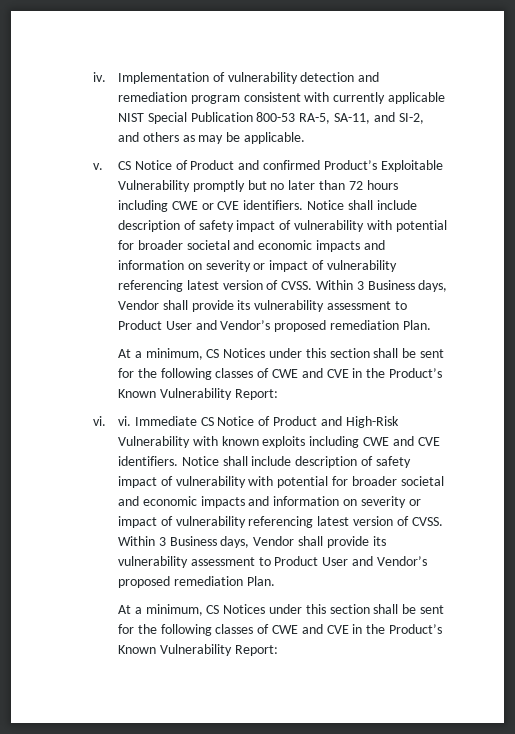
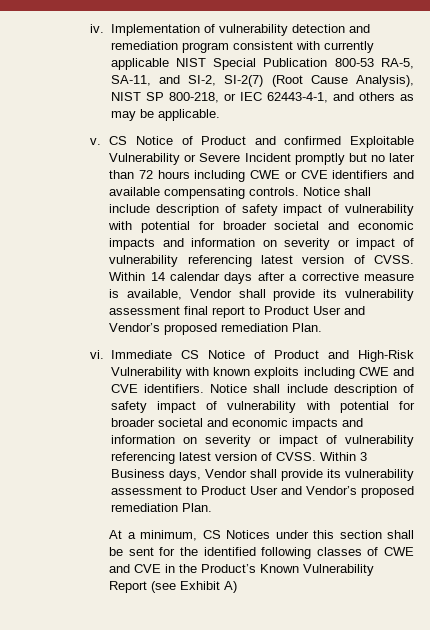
(424, 118) none -> [224,75,414,87] [110,92,328,103] SI-2(7) (Root Cause Analysis), NIST SP 800-218, or IEC 62443-4-1,
[323,160,377,170] Product’s -> (342, 140) none
(191, 186) none -> [184,153,291,162] or Severe Incident
[243,200,304,210] identifiers. -> [332,170,414,179] [109,187,300,199] identifiers and available compensating controls.
[356,280,448,292] [118,300,407,312] [118,320,431,332] [118,348,444,360] [118,368,442,380] [118,388,278,400] [92,416,132,426] 3 Business days, Vendor shall provide its vulnerability assessment to Product User and Vendor’s proposed remediation Plan. // At a minimum, CS Notices under this section shall be sent for the following classes of CWE and CVE in the Product’s Known Vulnerability Report: // vi. vi. -> [150,272,414,284] [109,289,414,301] [109,306,366,318] [109,323,323,335] [90,350,105,359] 14 calendar days after a corrective measure is available, Vendor shall provide its vulnerability assessment final report to Product User and Vendor’s proposed remediation Plan. // vi.
(157, 629) none -> [203,547,256,556] identified
[234,645,278,656] Report: -> [109,581,238,593] Report (see Exhibit A)

